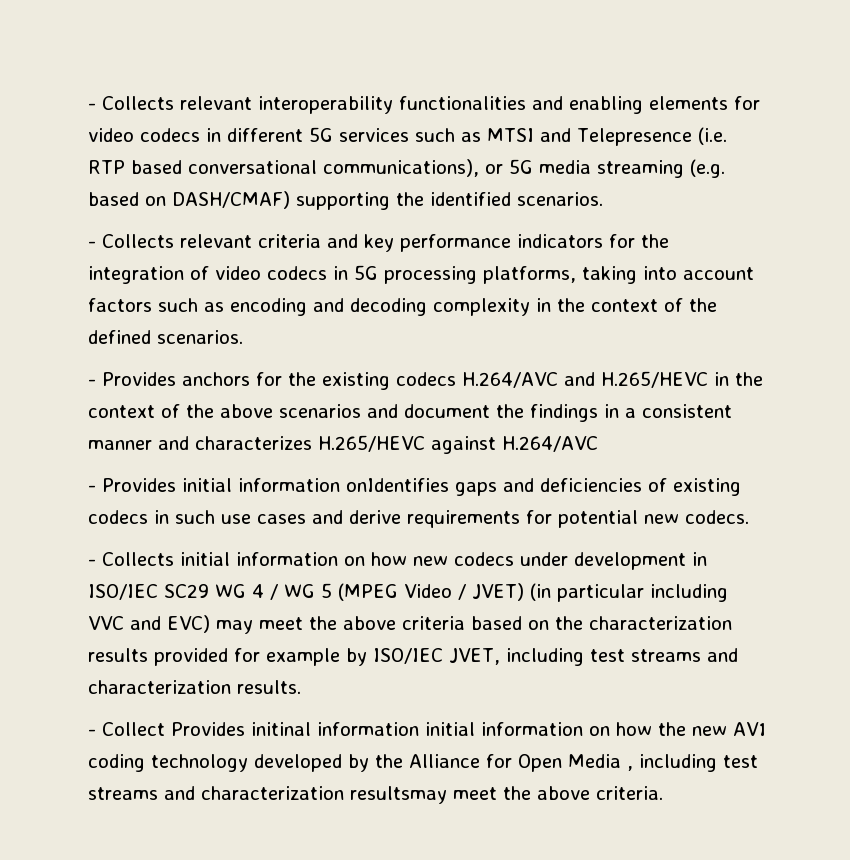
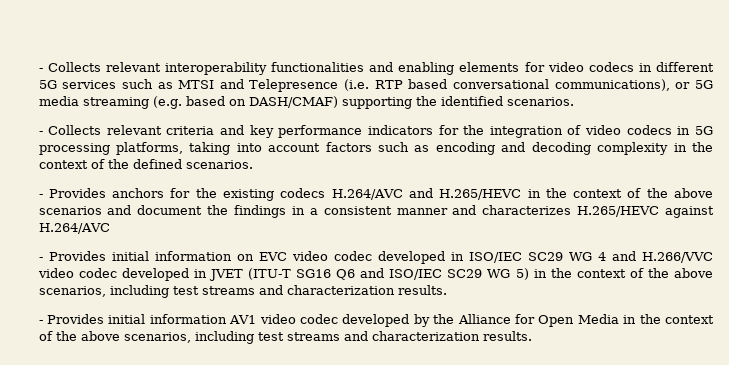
[346,478,742,496] [88,510,750,528] [88,552,687,570] onIdentifies gaps and deficiencies of existing codecs in such use cases and derive requirements for potential new codecs. // - Collects initial information on how new codecs under development -> [236,251,445,264] on EVC video codec developed
[270,583,729,602] [88,615,733,634] [88,648,501,666] / WG 5 (MPEG Video / JVET) (in particular including VVC and EVC) may meet the above criteria based on the characterization results provided for example by ISO/IEC JVET, -> [611,251,714,263] [37,268,713,281] [38,286,106,297] and H.266/VVC video codec developed in JVET (ITU-T SG16 Q6 and ISO/IEC SC29 WG 5) in the context of the above scenarios,
[102,722,767,736] [88,754,249,772] Collect Provides initinal information initial information on how the new AV1 coding technology -> [46,314,338,324] Provides initial information AV1 video codec
[627,754,759,772] [88,786,664,804] , including test streams and characterization resultsmay meet the above criteria. -> [623,314,714,324] [38,331,532,344] in the context of the above scenarios, including test streams and characterization results.

